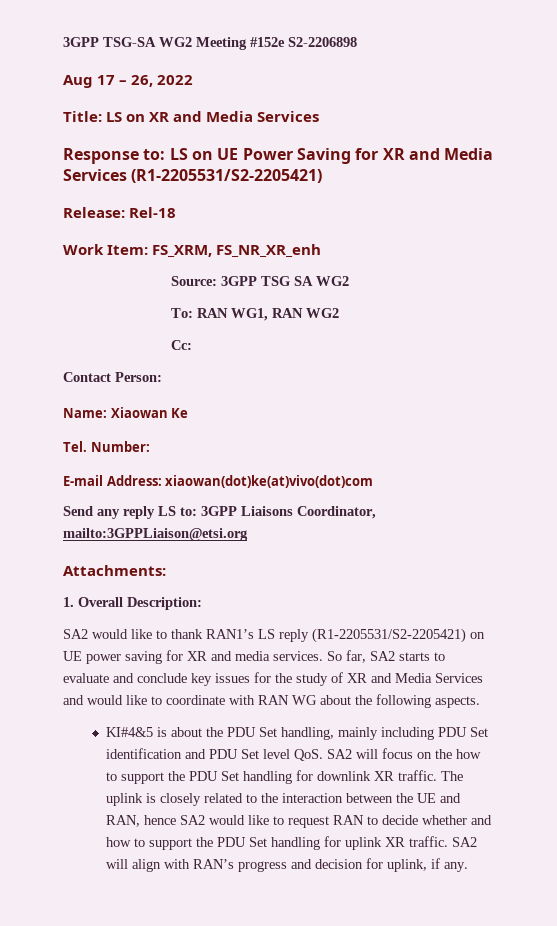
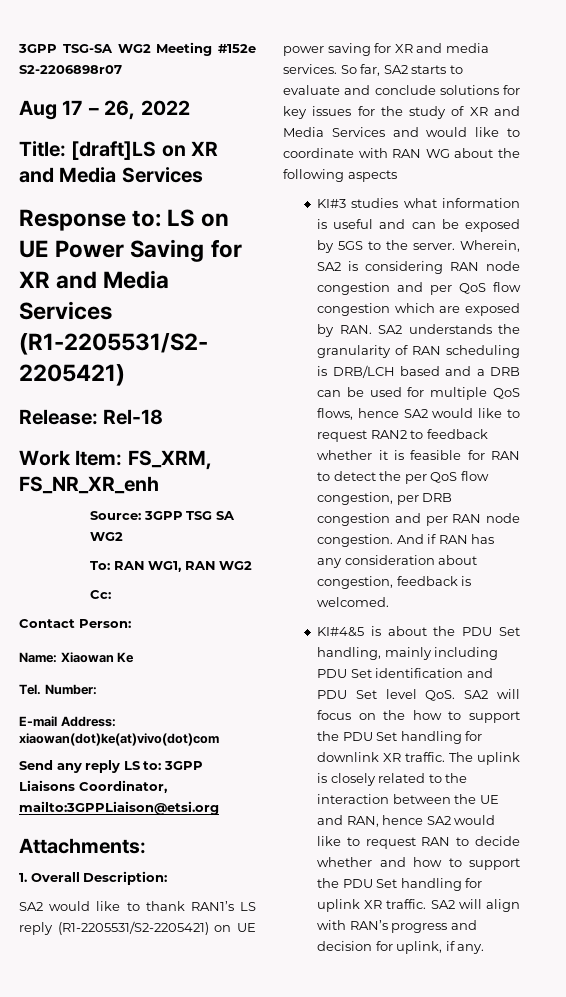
[288,37,357,47] S2-2206898 -> [19,65,122,74] S2-2206898r07
[106,112,123,122] LS -> [71,141,157,160] [draft]LS
(187, 678) none -> [439,85,520,95] solutions for
[435,696,480,708] aspects. -> [347,170,397,182] [317,198,520,208] [317,219,520,232] [317,240,520,253] [317,261,520,274] [317,282,521,295] [317,303,520,316] [317,324,520,337] [317,345,520,358] [317,365,520,378] [317,387,520,400] [317,408,520,420] [317,429,488,442] [317,450,520,460] [317,471,489,484] [317,492,453,505] [317,513,520,526] [317,534,495,547] [317,555,478,568] [317,576,472,589] [317,597,390,607] aspects // KI#3 studies what information is useful and can be exposed by 5GS to the server. Wherein, SA2 is considering RAN node congestion and per QoS flow congestion which are exposed by RAN. SA2 understands the granularity of RAN scheduling is DRB/LCH based and a DRB can be used for multiple QoS flows, hence SA2 would like to request RAN2 to feedback whether it is feasible for RAN to detect the per QoS flow congestion, per DRB congestion and per RAN node congestion. And if RAN has any consideration about congestion, feedback is welcomed.

